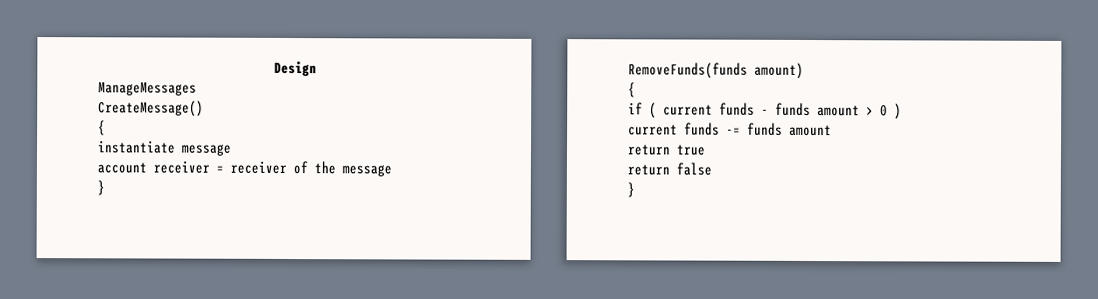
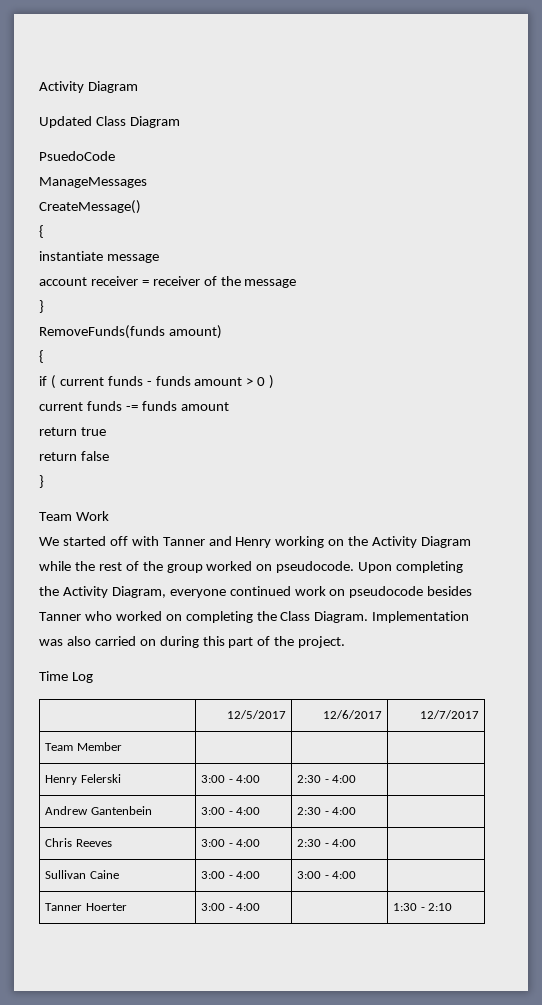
[274,60,317,77] Design -> [39,81,138,93] [39,116,180,128] [39,151,115,161] Activity Diagram // Updated Class Diagram // PsuedoCode
(635, 190) none -> [39,511,109,521] [39,536,472,548] [39,561,464,573] [39,586,473,598] [39,611,470,623] [39,636,346,648] [39,671,93,683] [226,710,286,719] [322,710,382,719] [419,710,479,719] [45,742,122,751] [45,774,121,785] [201,775,261,783] [297,775,357,783] [45,806,152,815] [201,807,261,815] [297,807,357,815] [45,838,112,847] [201,839,261,847] [297,839,357,847] [45,870,119,879] [201,871,261,879] [297,871,357,879] [45,903,127,911] [201,903,261,911] [393,903,453,911] // Team Work // We started off with Tanner and Henry working on the Activity Diagram while the rest of the group worked on pseudocode. Upon completing the Activity Diagram, everyone continued work on pseudocode besides Tanner who worked on completing the Class Diagram. Implementation was also carried on during this part of the project. // Time Log // | 12/5/2017 | 12/6/2017 | 12/7/2017 // Team Member | | | // Henry Felerski | 3:00 - 4:00 | 2:30 - 4:00 | // Andrew Gantenbein | 3:00 - 4:00 | 2:30 - 4:00 | // Chris Reeves | 3:00 - 4:00 | 2:30 - 4:00 | // Sullivan Caine | 3:00 - 4:00 | 3:00 - 4:00 | // Tanner Hoerter | 3:00 - 4:00 | | 1:30 - 2:10

